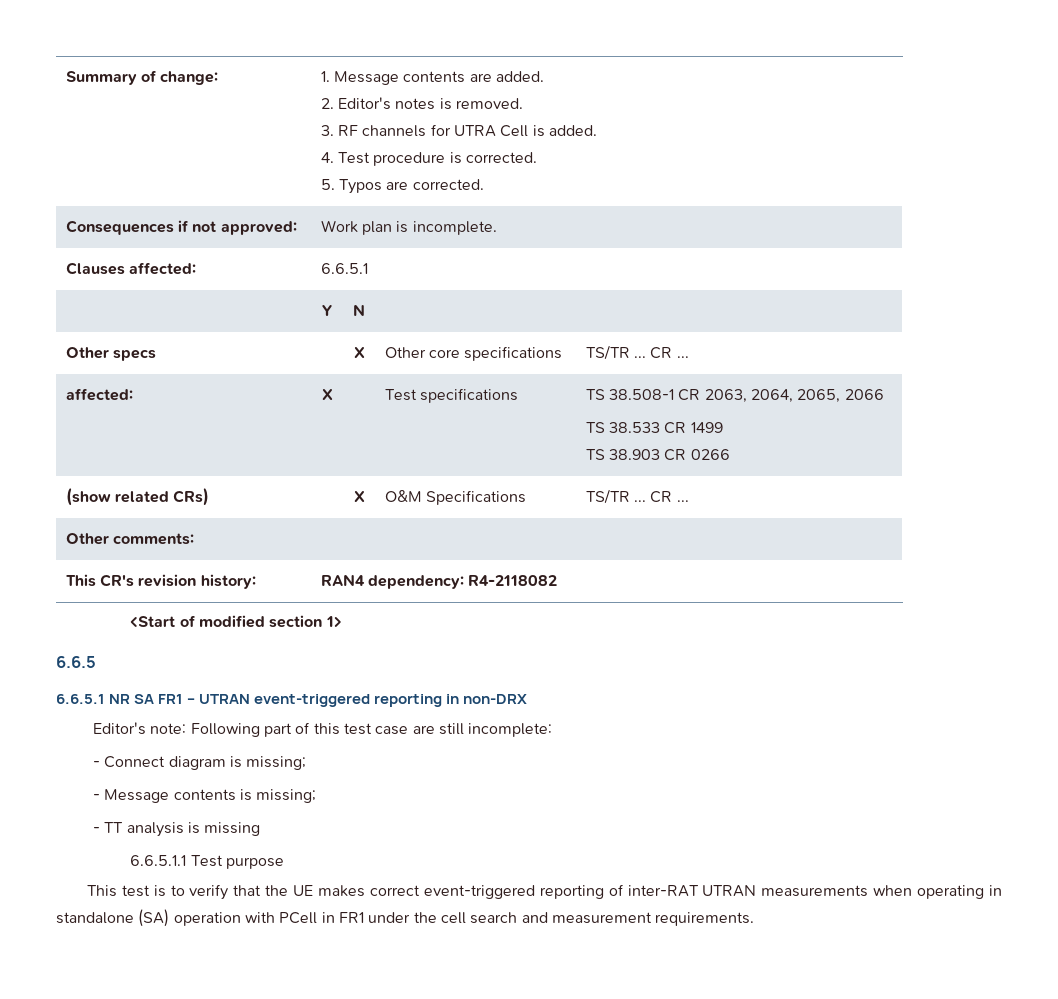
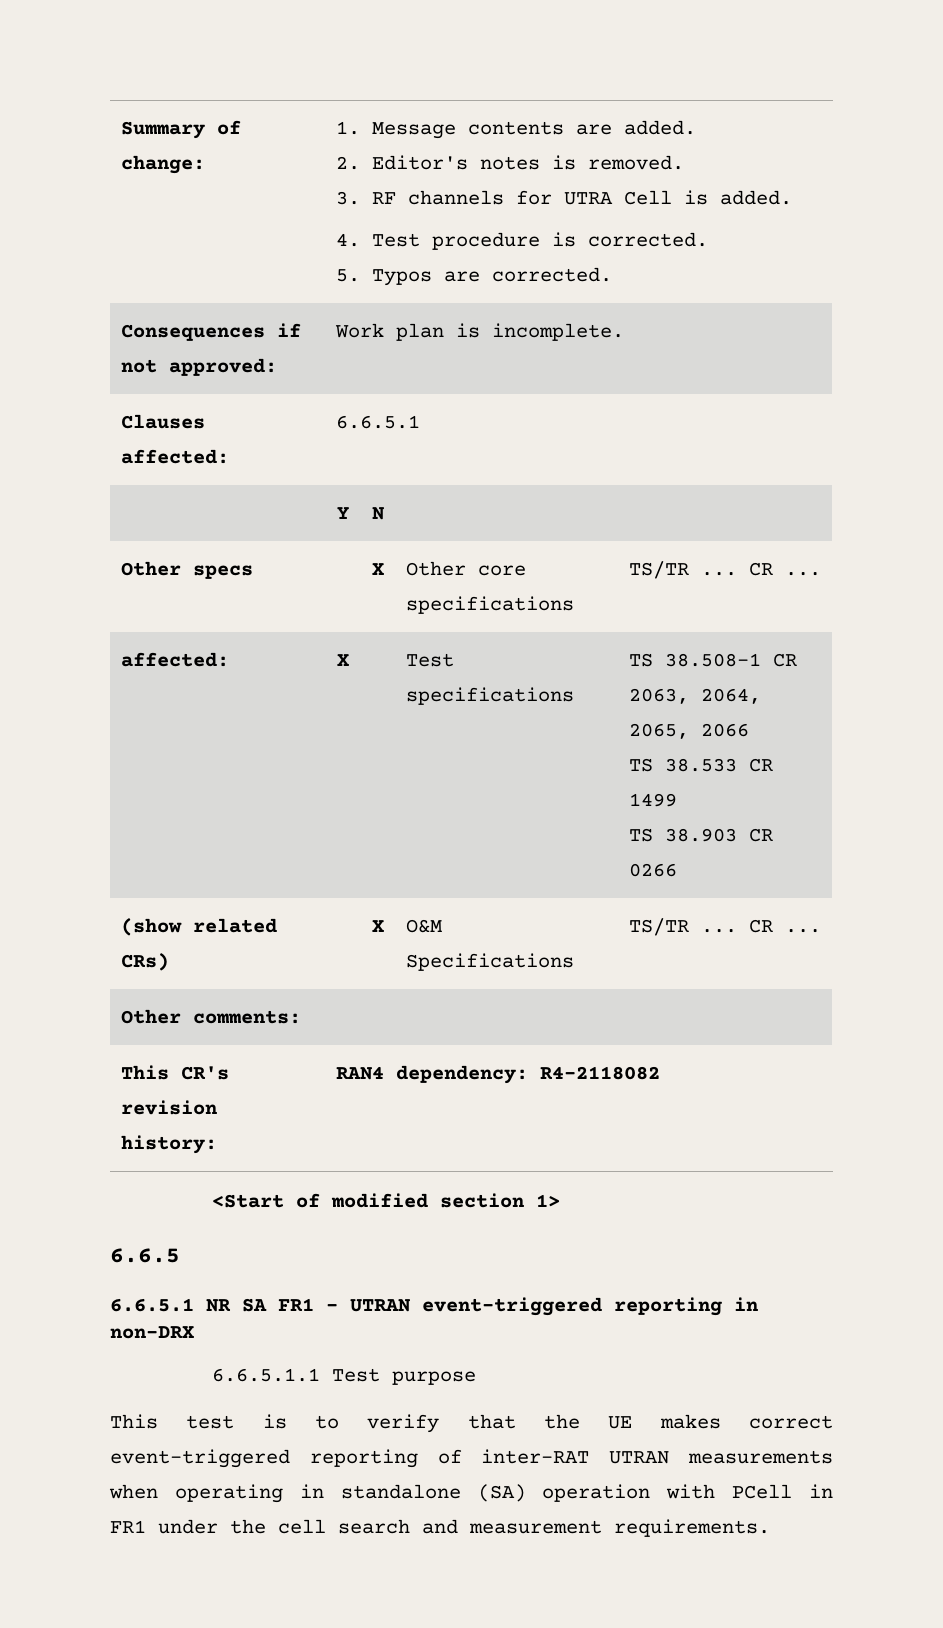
[93,722,553,737] [93,756,307,770] [93,789,317,803] [93,822,261,837] // Editor's note: Following part of this test case are still incomplete: // - Connect diagram is missing; // - Message contents is missing; // - TT analysis is missing -> (194, 1332) none

